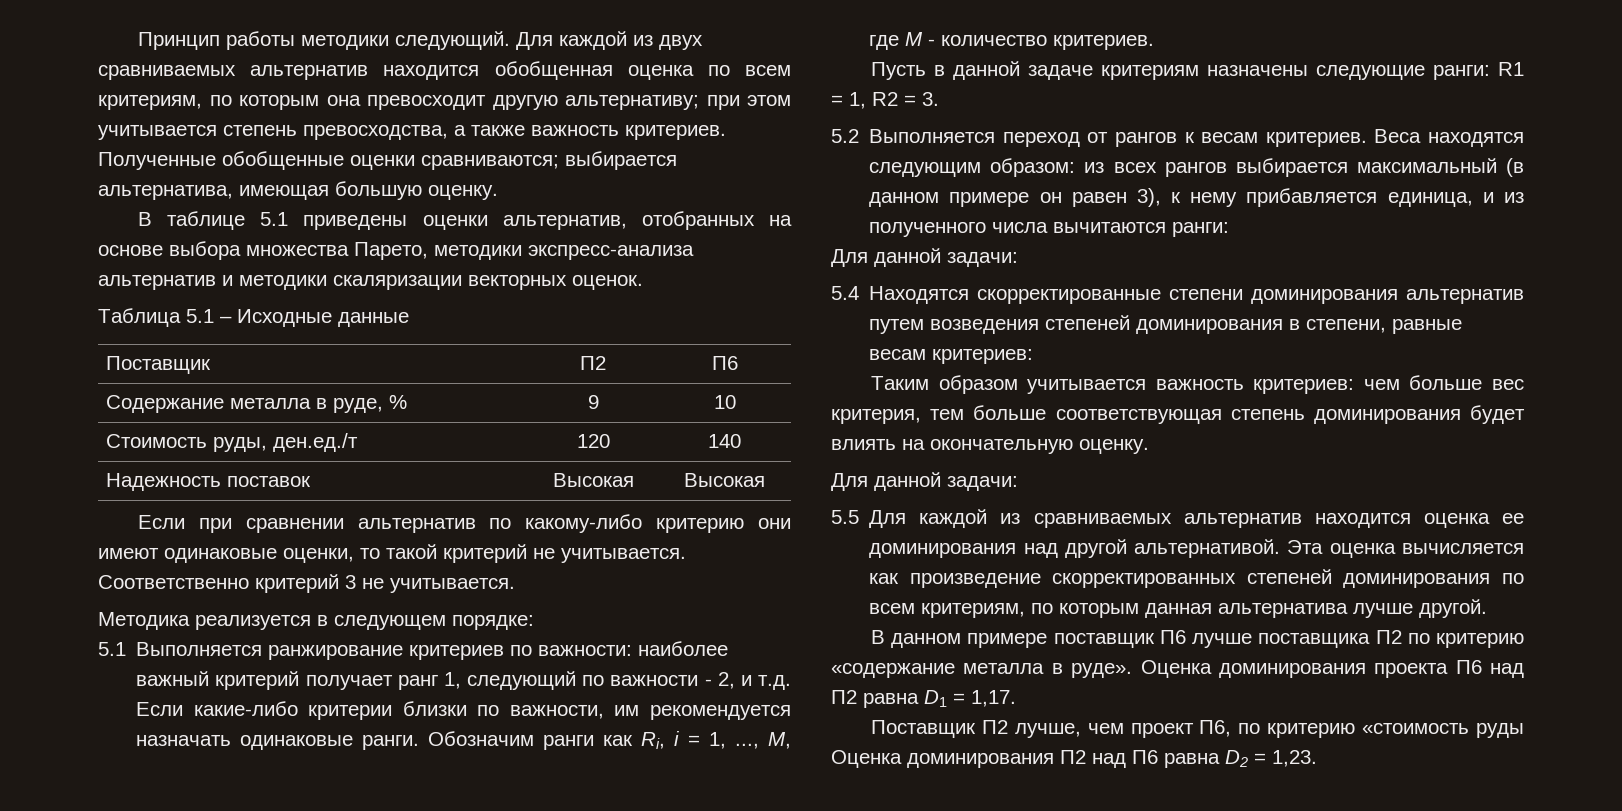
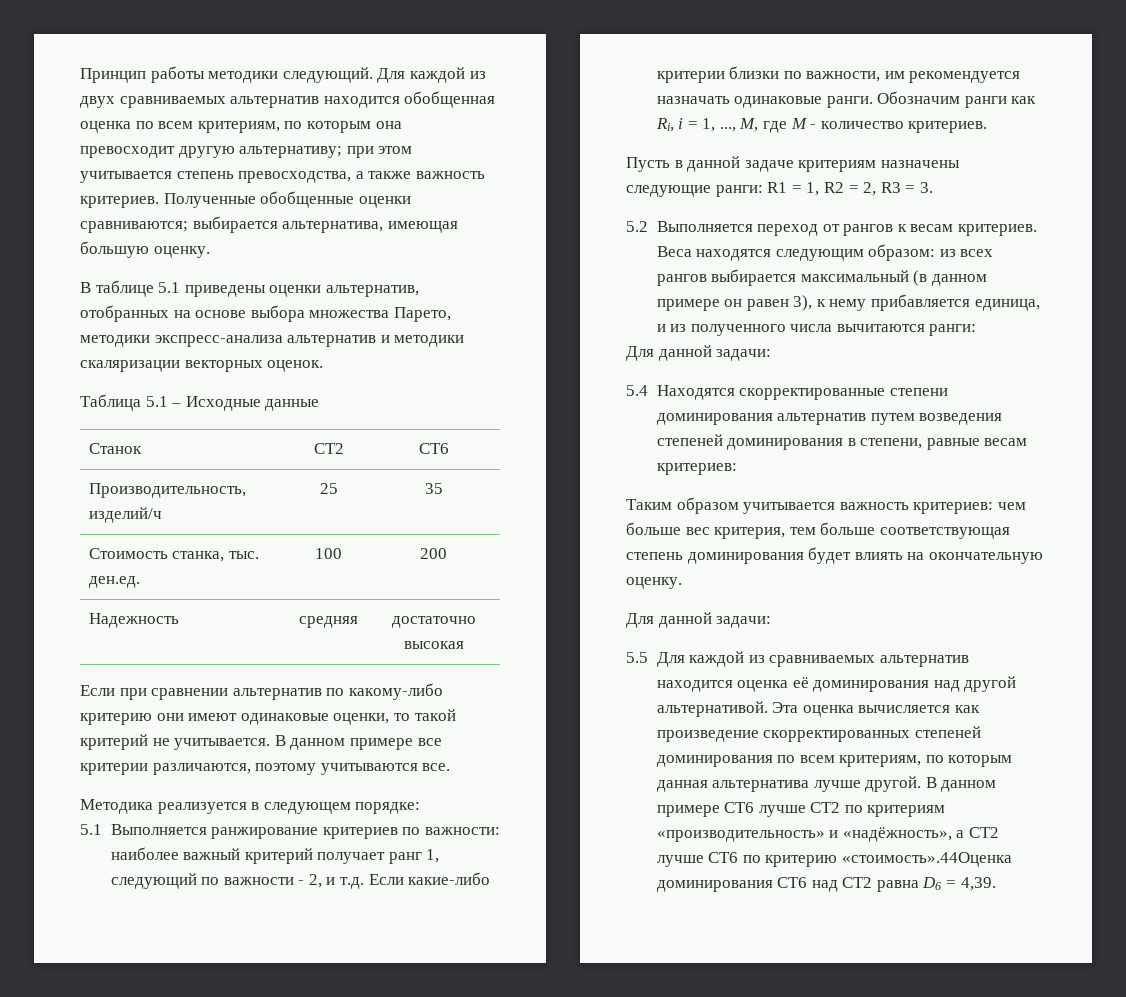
[106,356,212,374] [580,356,606,370] [711,356,738,370] [106,395,408,413] [587,395,599,409] [713,395,736,409] [106,433,359,452] [576,434,610,448] [708,434,741,448] [106,473,312,491] [552,473,634,487] [684,473,765,487] Поставщик | П2 | П6 // Содержание металла в pуде, % | 9 | 10 // Стоимость руды, ден.ед./т | 120 | 140 // Надежность поставок | Высокая | Высокая -> [88,443,142,454] [313,443,344,454] [418,443,449,454] [88,483,246,498] [88,507,162,523] [319,483,338,494] [424,483,443,494] [88,548,260,562] [88,576,140,588] [315,548,342,559] [420,548,447,559] [88,613,179,628] [299,616,358,628] [391,616,476,628] [403,641,464,649] Станок | СТ2 | СТ6 // Производительность, изделий/ч | 25 | 35 // Стоимость станка, тыс. ден.ед. | 100 | 200 // Надежность | средняя | достаточно высокая
[98,574,515,593] Соответственно критерий 3 не учитывается. -> [274,735,442,750] [80,763,451,775] В данном примере все критерии различаются, поэтому учитываются все.
(916, 100) none -> [863,182,916,196] 2, R3 =
[1502,513,1524,524] ее -> [792,677,809,688] её
[871,630,1524,648] [831,660,1524,678] [831,690,1016,708] [871,720,1524,738] [831,750,1317,768] // В данном примере поставщик П6 лучше поставщика П2 по критерию «содержание металла в pуде». Оценка доминирования проекта П6 над П2 равна D1 = 1,17. // Поставщик П2 лучше, чем проект П6, по критерию «стоимость руды Оценка доминирования П2 над П6 равна D2 = 1,23. -> [925,777,997,792] [656,802,946,817] [656,827,999,842] [656,852,1012,867] [656,877,996,892] В данном примере СТ6 лучше СТ2 по критериям «производительность» и «надёжность», а СТ2 лучше СТ6 по критерию «стоимость».44Оценка доминирования СТ6 над СТ2 равна D6 = 4,39.

